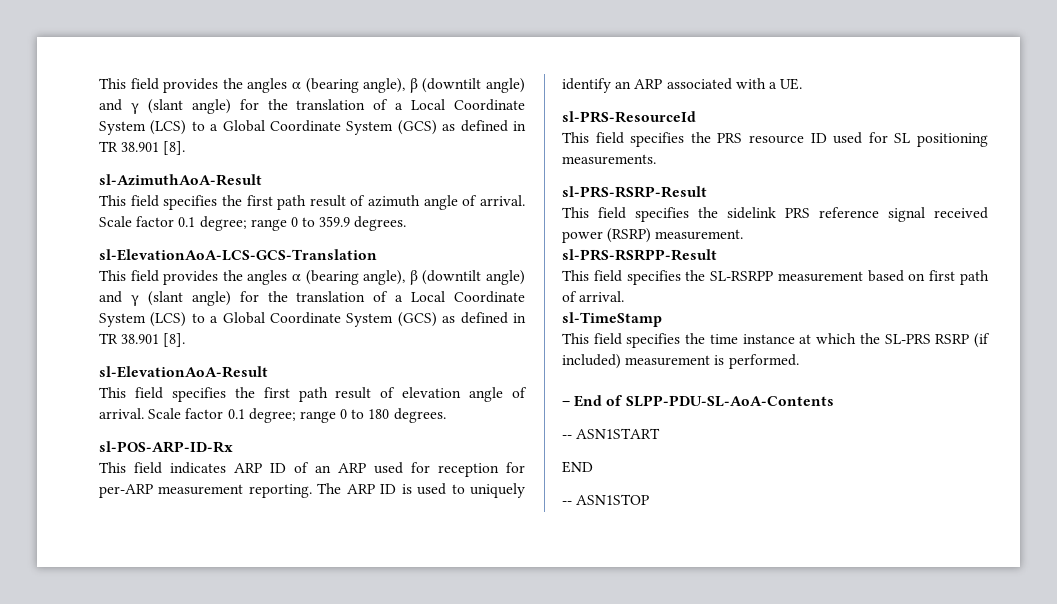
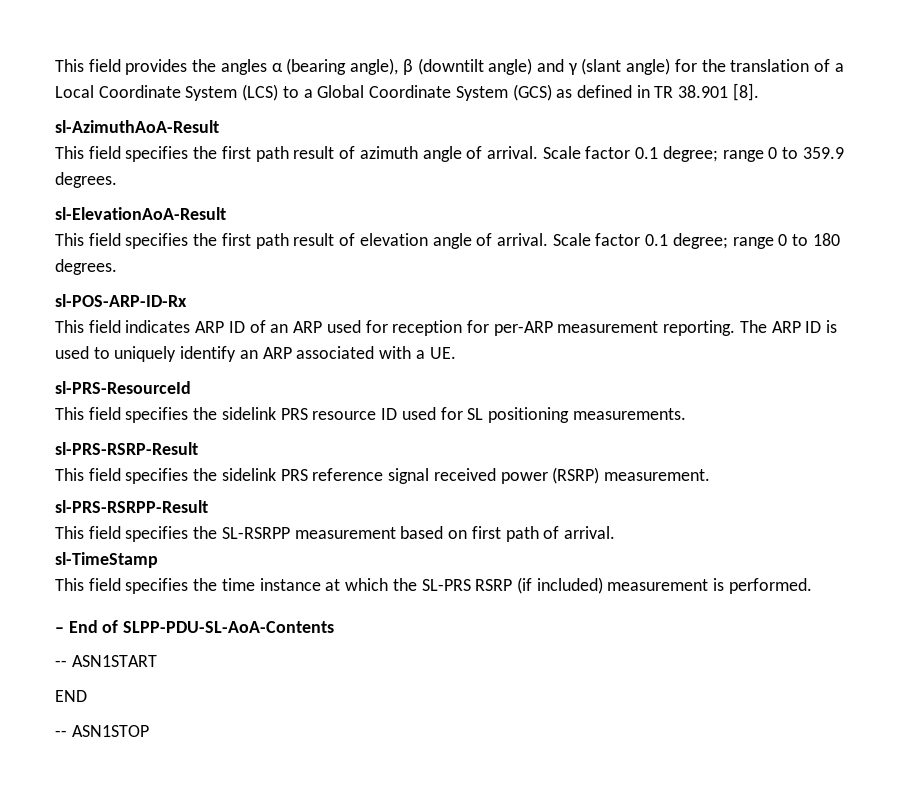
[99,249,377,261] [99,270,525,285] [99,291,525,306] [99,312,526,327] [99,333,186,347] // sl-ElevationAoA-LCS-GCS-Translation // This field provides the angles α (bearing angle), β (downtilt angle) and γ (slant angle) for the translation of a Local Coordinate System (LCS) to a Global Coordinate System (GCS) as defined in TR 38.901 [8]. -> (117, 180) none
(711, 137) none -> [221,407,276,420] sidelink

